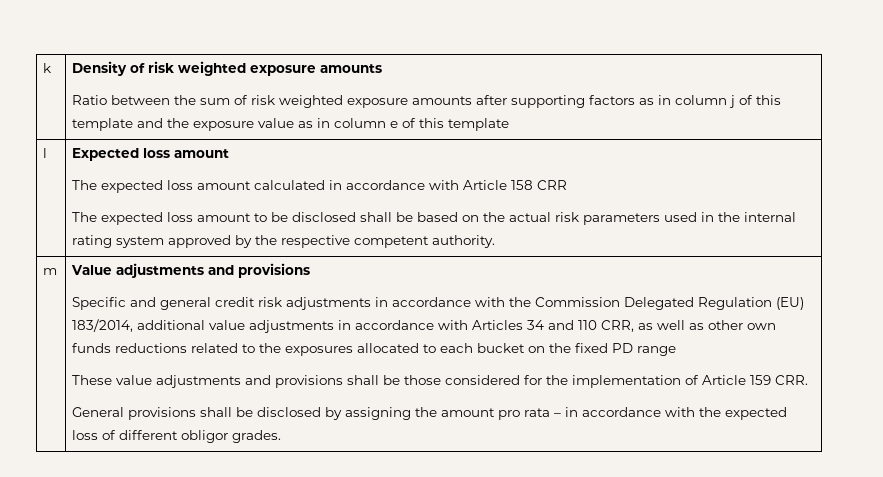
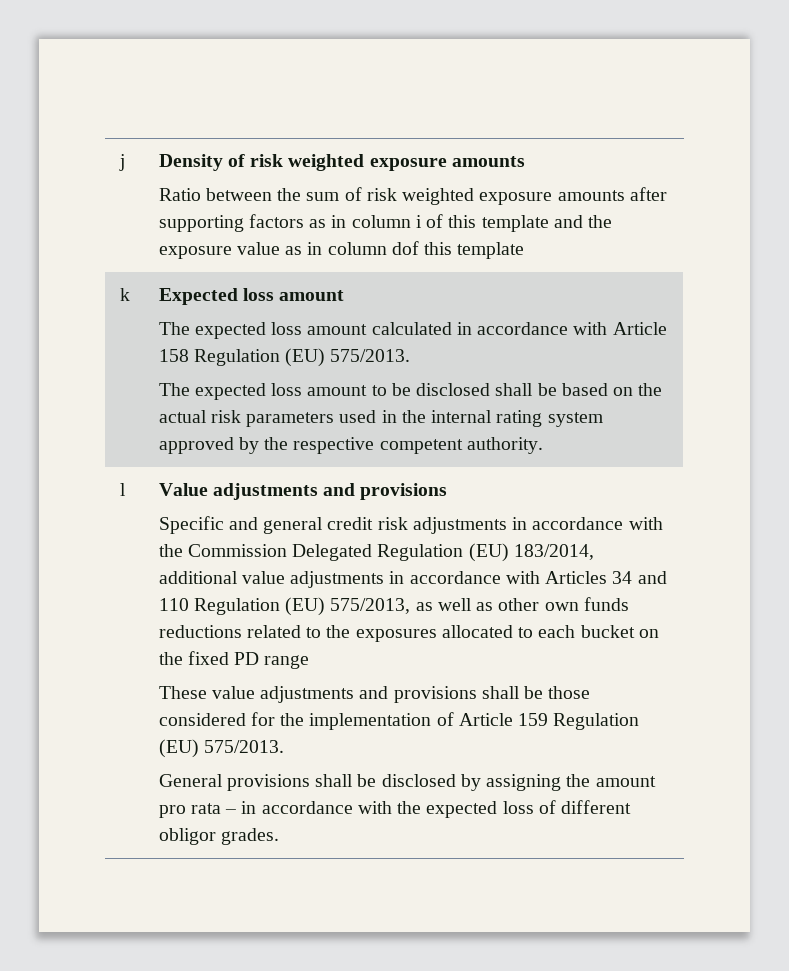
[43,63,52,73] k -> [118,154,125,171] j
[729,95,736,108] j -> [415,215,422,228] i
[390,118,417,128] e of -> [391,241,419,255] dof
[43,148,48,158] l -> [119,288,130,301] k
[537,180,568,190] CRR -> [193,348,411,367] Regulation (EU) 575/2013.
[43,268,58,275] m -> [119,483,126,496] l
[601,320,635,332] CRR, -> [193,597,411,616] Regulation (EU) 575/2013,
[775,375,809,385] CRR. -> [553,713,640,730] [158,739,284,758] Regulation (EU) 575/2013.

